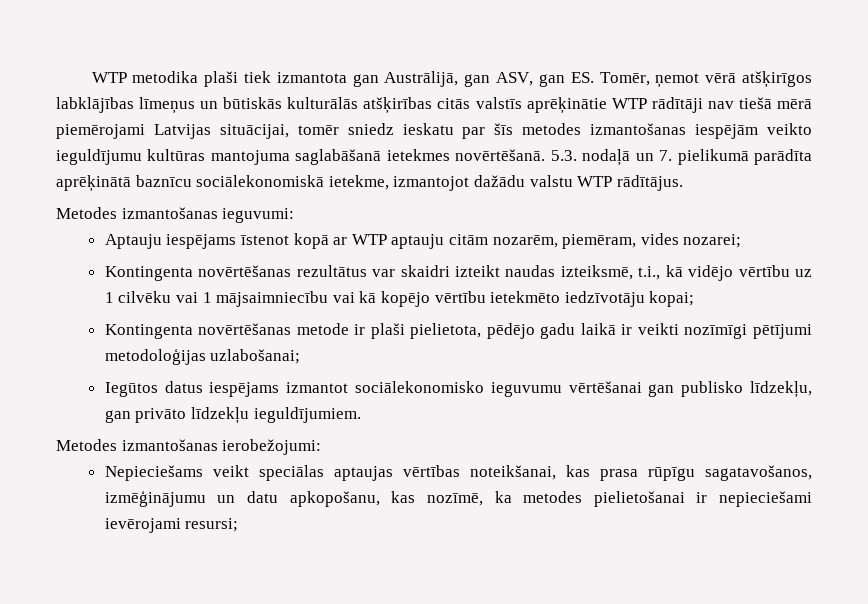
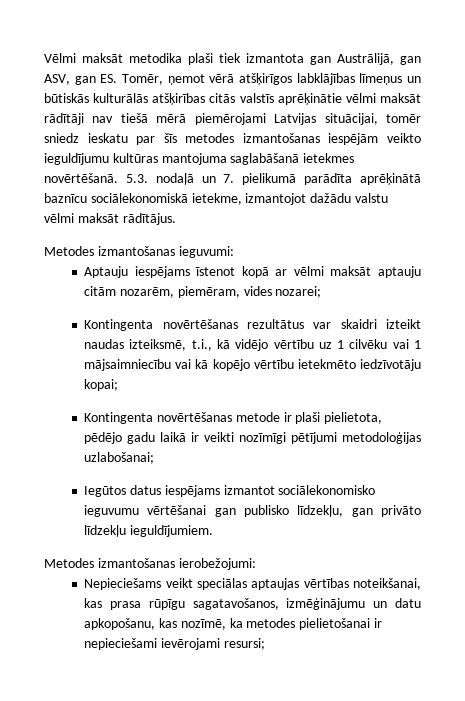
[91,72,127,83] WTP -> [44,53,123,63] Vēlmi maksāt
[611,98,647,109] WTP -> [345,93,421,103] vēlmi maksāt
[577,176,613,187] WTP -> [44,213,119,223] vēlmi maksāt
[351,234,387,245] WTP -> [293,266,372,276] vēlmi maksāt

